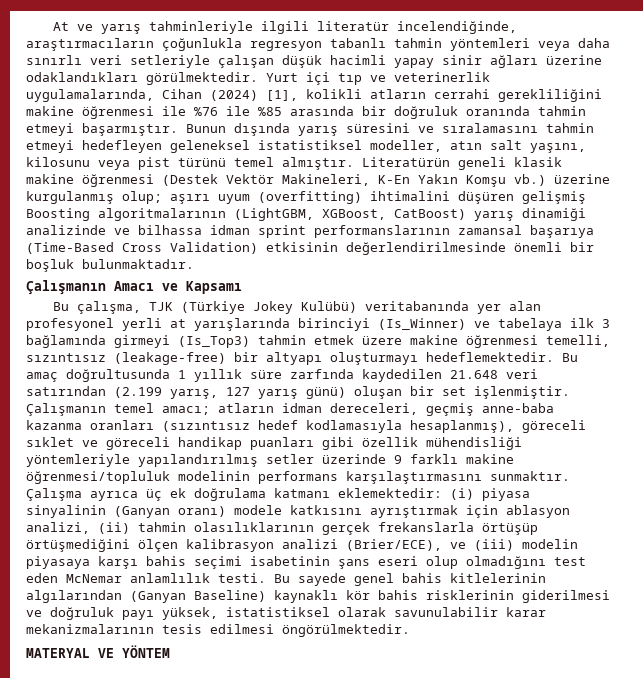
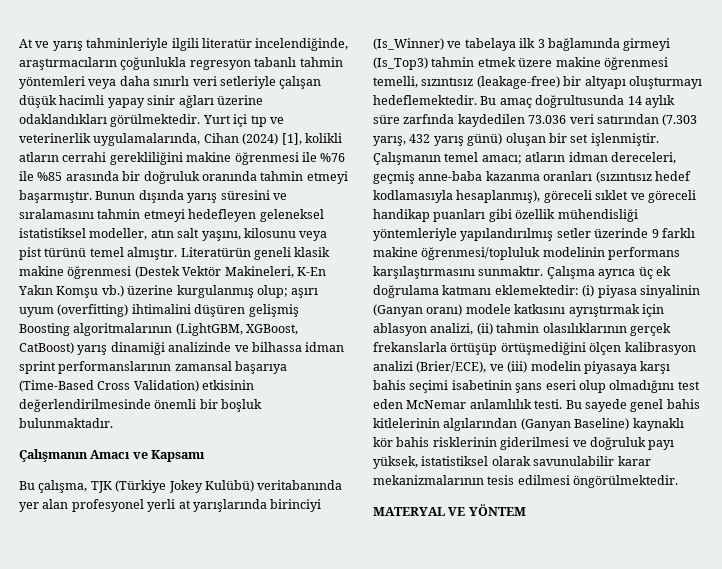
[178,369,242,382] 1 yıllık -> [627,95,675,108] 14 aylık
[450,370,498,379] 21.648 -> [528,115,567,124] 73.036
[114,387,250,399] (2.199 yarış, 127 -> [662,114,698,126] [373,134,431,146] (7.303 yarış, 432

